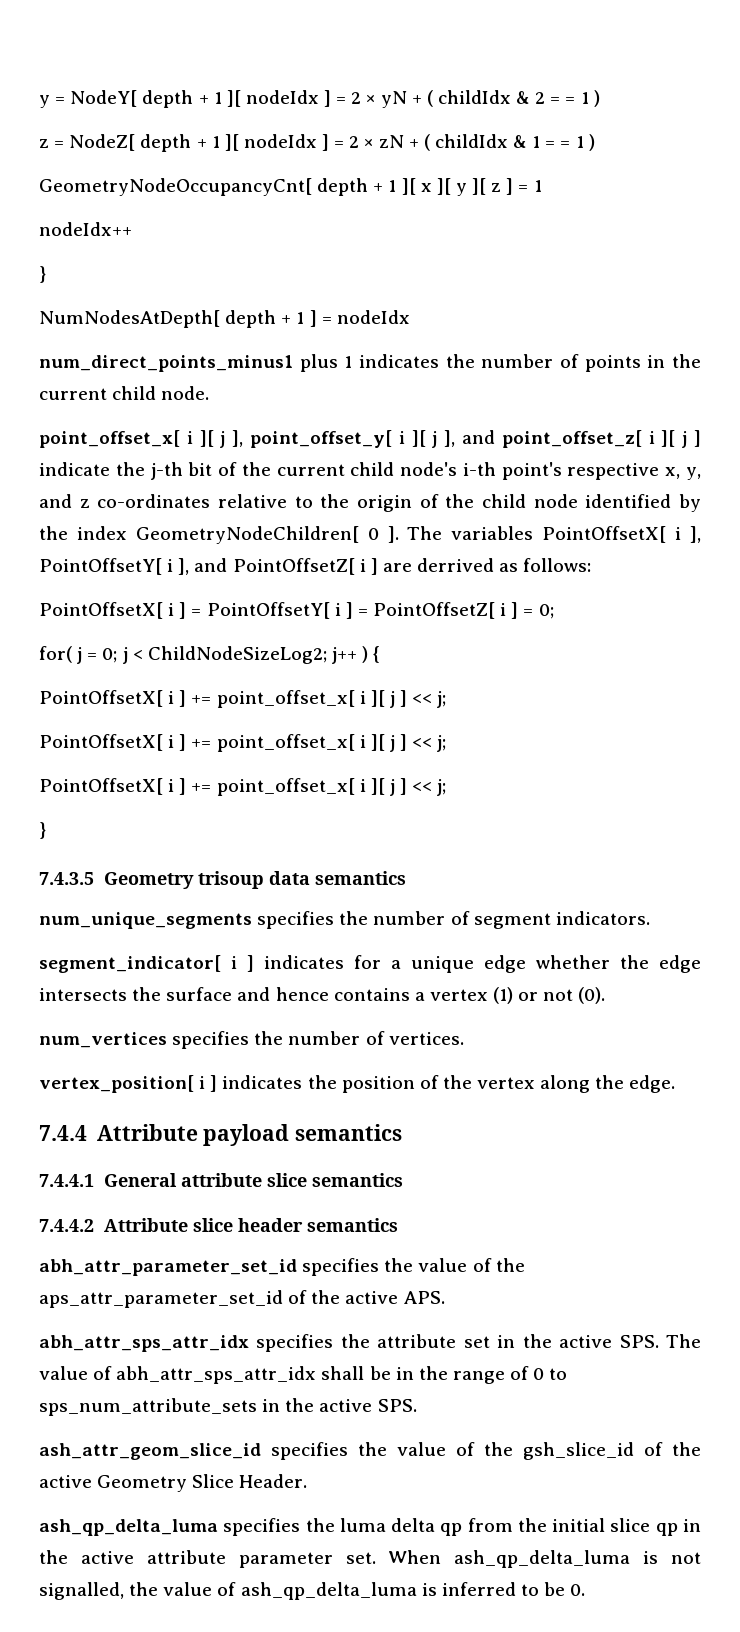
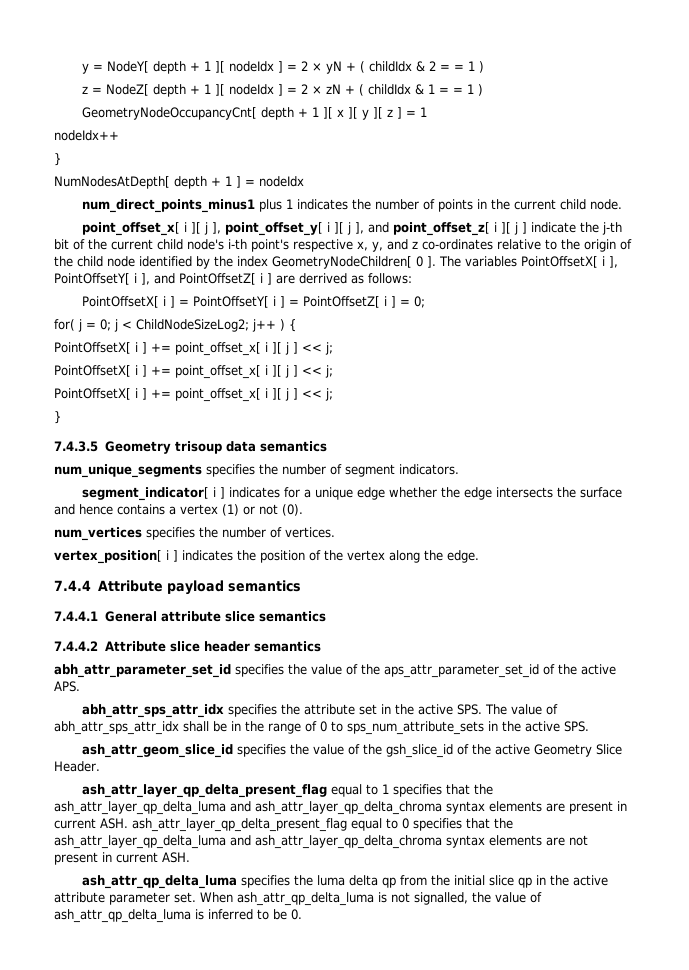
[39,1519,218,1536] ash_qp_delta_luma -> [81,784,493,798] [54,801,627,815] [54,818,513,832] [54,835,588,849] [54,852,190,865] [81,875,237,889] ash_attr_layer_qp_delta_present_flag equal to 1 specifies that the ash_attr_layer_qp_delta_luma and ash_attr_layer_qp_delta_chroma syntax elements are present in current ASH. ash_attr_layer_qp_delta_present_flag equal to 0 specifies that the ash_attr_layer_qp_delta_luma and ash_attr_layer_qp_delta_chroma syntax elements are not present in current ASH. // ash_attr_qp_delta_luma
[454,1550,631,1568] ash_qp_delta_luma -> [237,892,374,906] ash_attr_qp_delta_luma
[240,1582,417,1600] ash_qp_delta_luma -> [54,909,191,923] ash_attr_qp_delta_luma

